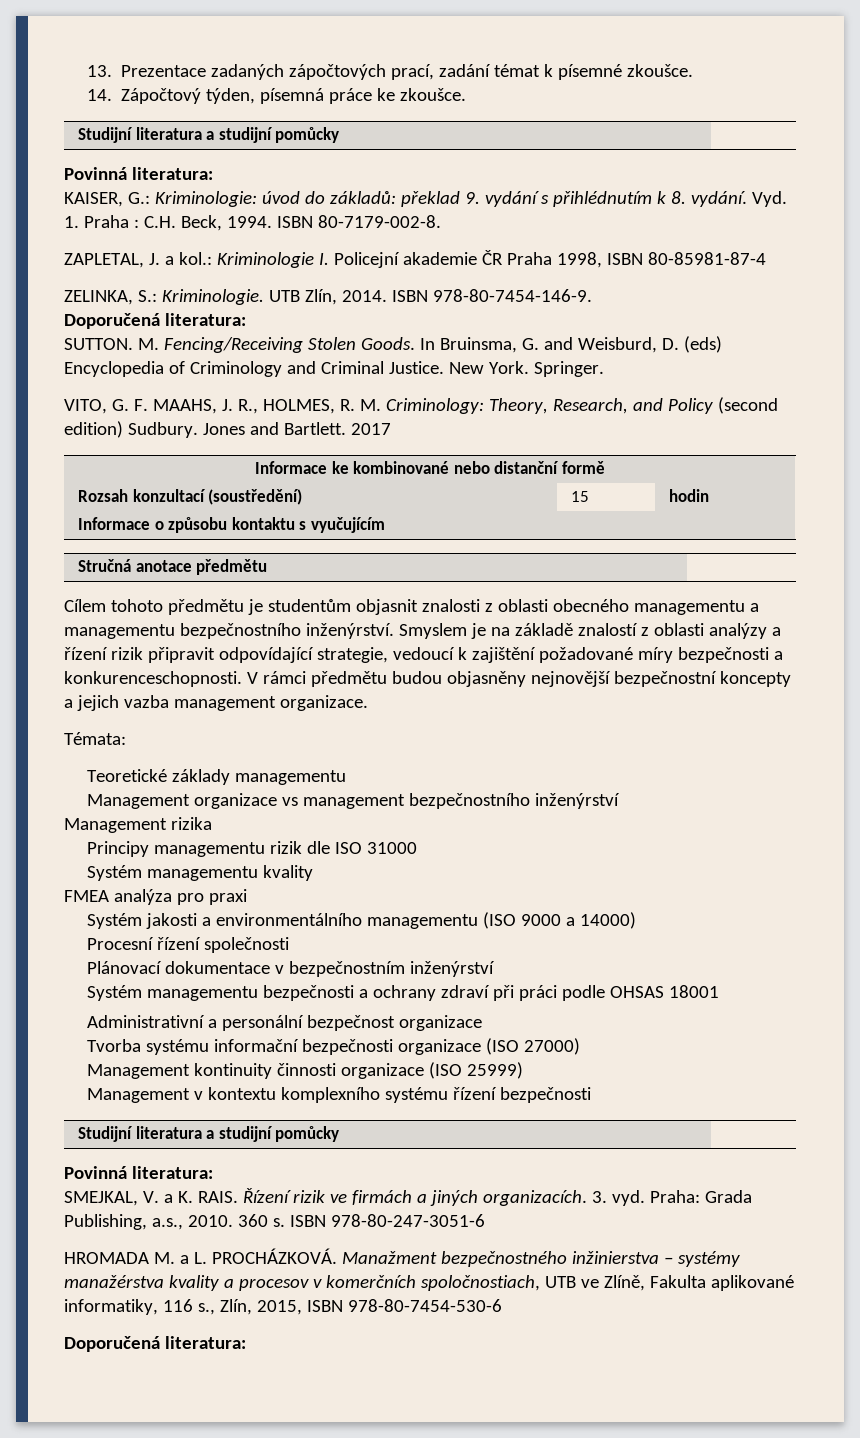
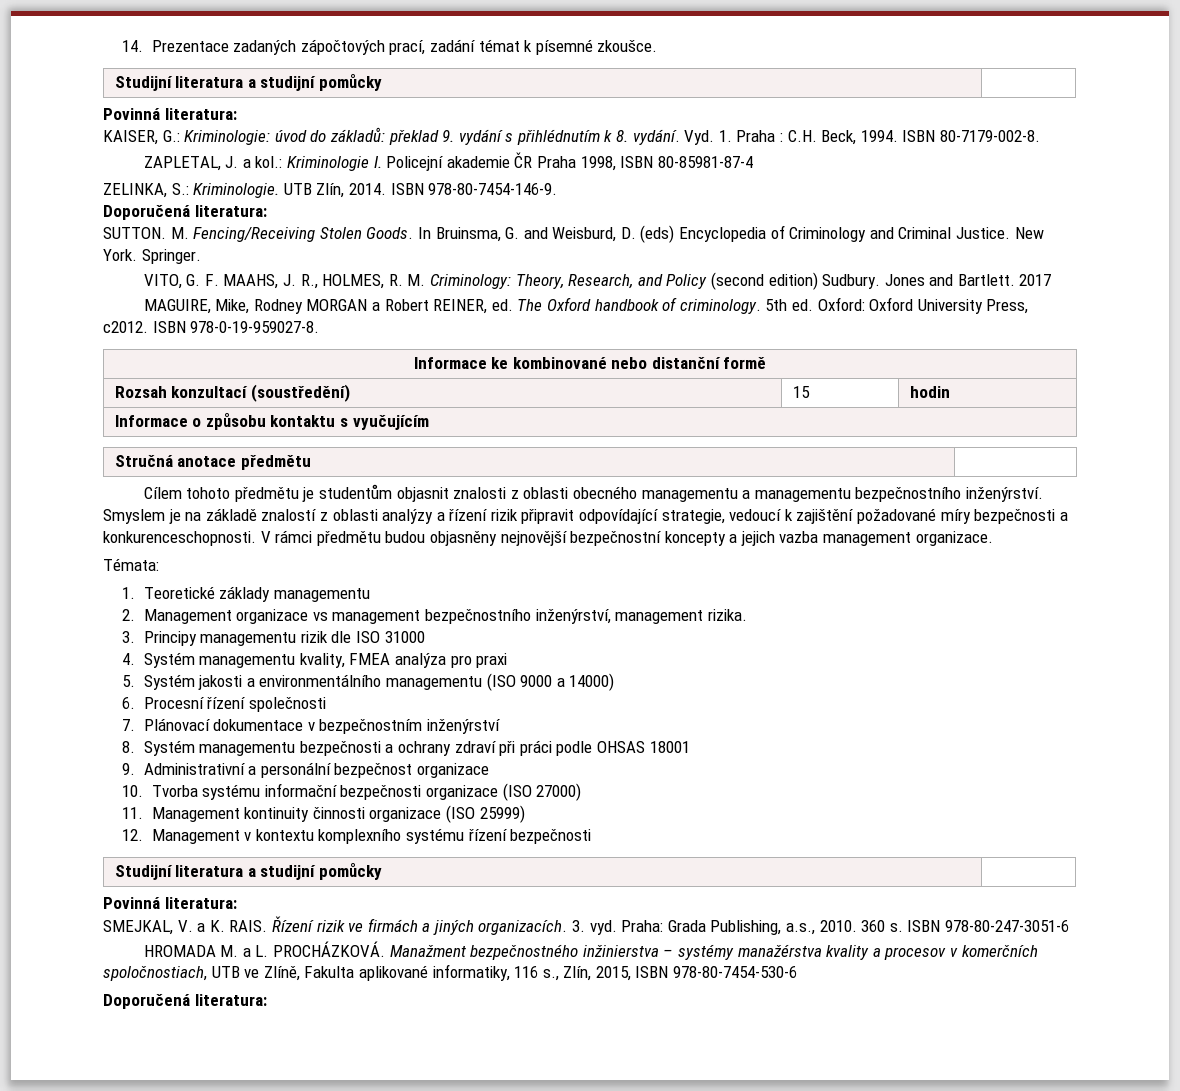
[86,65,112,77] 13. -> [122,40,144,52] 14.
[86,88,466,104] // 14. Zápočtový týden, písemná práce ke zkoušce. -> (658, 46) none
(391, 429) none -> [143,297,1029,314] [103,321,320,333] // MAGUIRE, Mike, Rodney MORGAN a Robert REINER, ed. The Oxford handbook of criminology. 5th ed. Oxford: Oxford University Press, c2012. ISBN 978-0-19-959027-8.
(126, 738) none -> [122,587,136,599] 1.
(346, 777) none -> [122,609,136,621] 2.
[534,793,620,809] [64,817,212,833] inženýrství // Management rizika // -> [535,609,747,624] [122,631,136,643] inženýrství, management rizika. // 3.
[86,865,313,881] Systém managementu kvality // -> [122,652,345,668] 4. Systém managementu kvality,
(247, 897) none -> [122,675,136,687] 5.
(636, 920) none -> [122,697,136,709] 6.
(289, 945) none -> [122,719,136,731] 7.
(495, 969) none -> [122,741,136,753] 8.
(719, 991) none -> [122,763,136,775] 9.
(482, 1023) none -> [122,785,144,797] 10.
(580, 1046) none -> [122,807,144,819] 11.
(523, 1070) none -> [122,829,144,841] 12.

